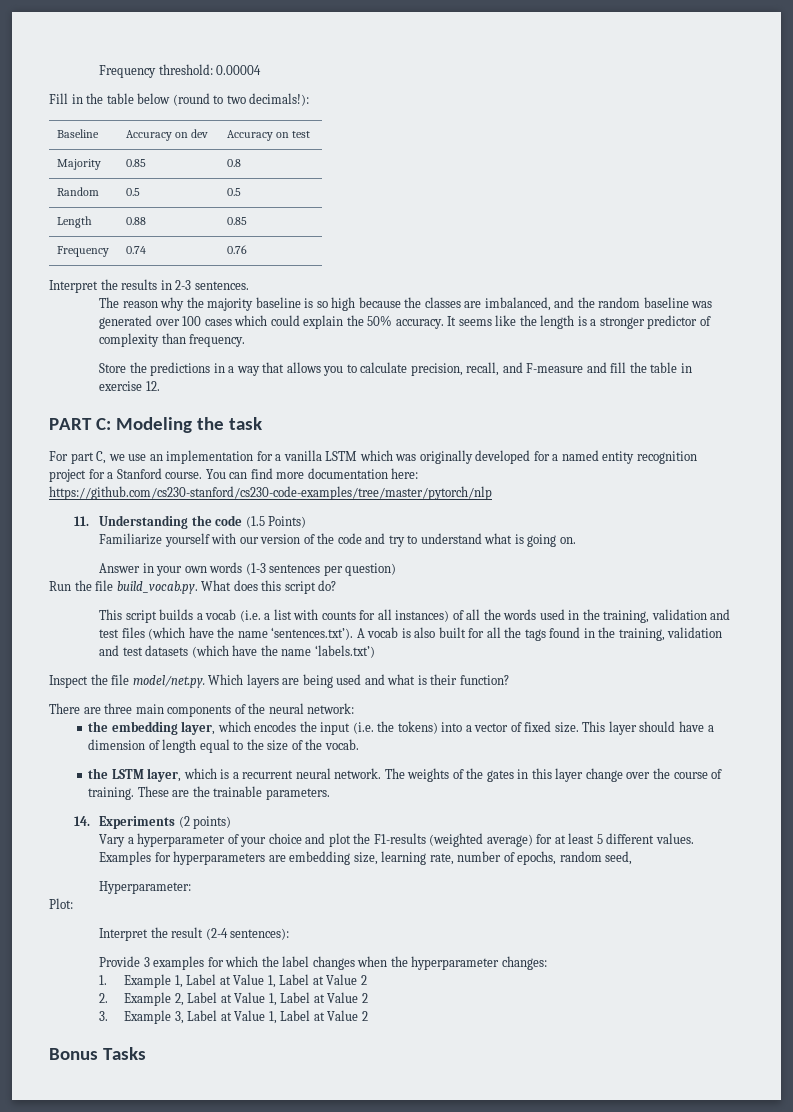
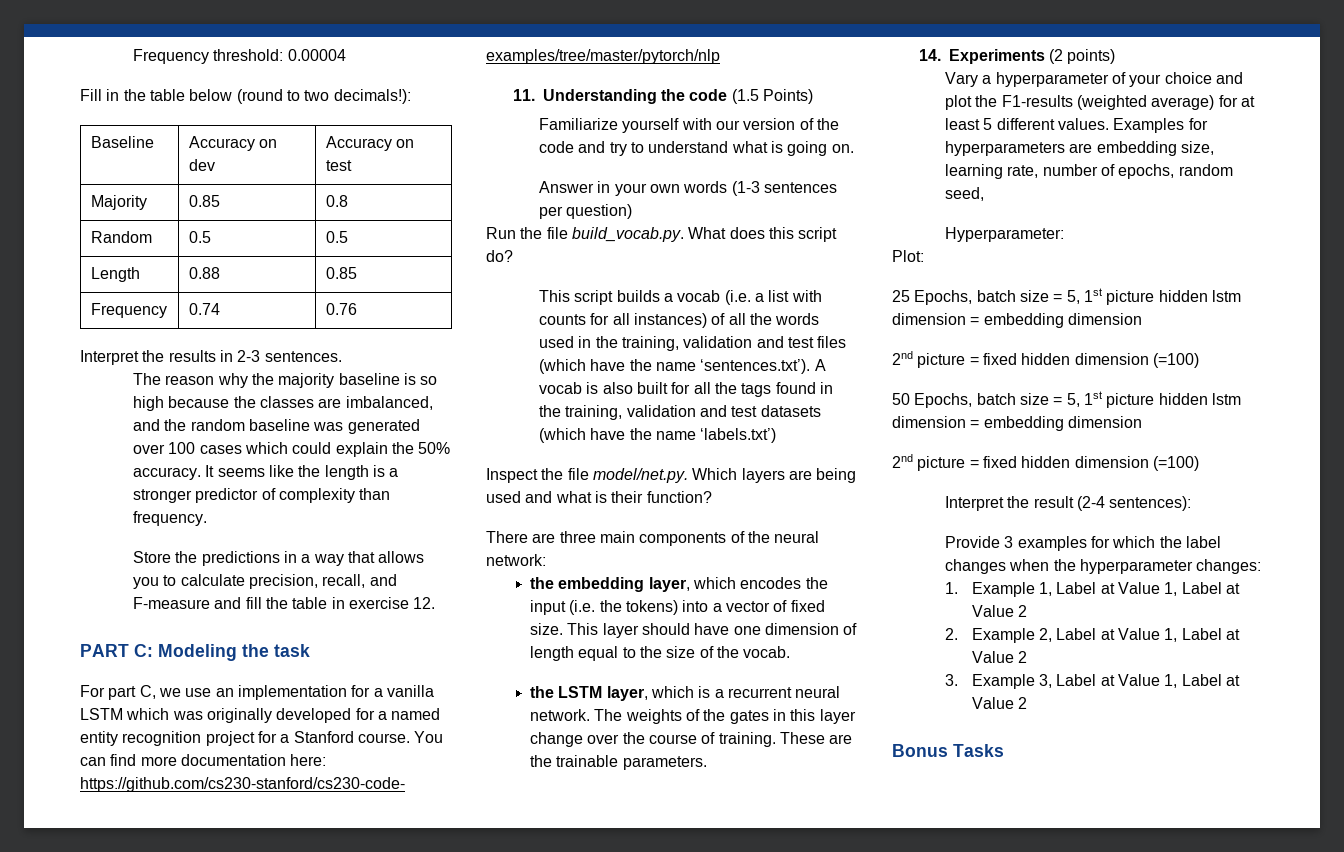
[707,725,714,732] a -> [733,626,761,635] one
(73, 903) none -> [892,288,1241,305] [892,313,1142,328] [892,351,1199,368] [892,391,1241,408] [892,416,1142,431] [892,454,1199,471] // 25 Epochs, batch size = 5, 1st picture hidden lstm dimension = embedding dimension // 2nd picture = fixed hidden dimension (=100) // 50 Epochs, batch size = 5, 1st picture hidden lstm dimension = embedding dimension // 2nd picture = fixed hidden dimension (=100)

